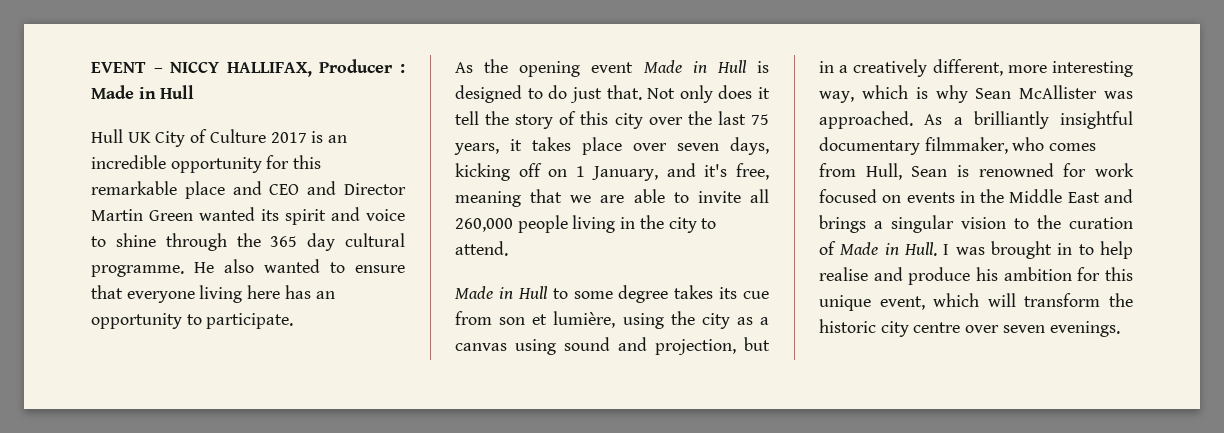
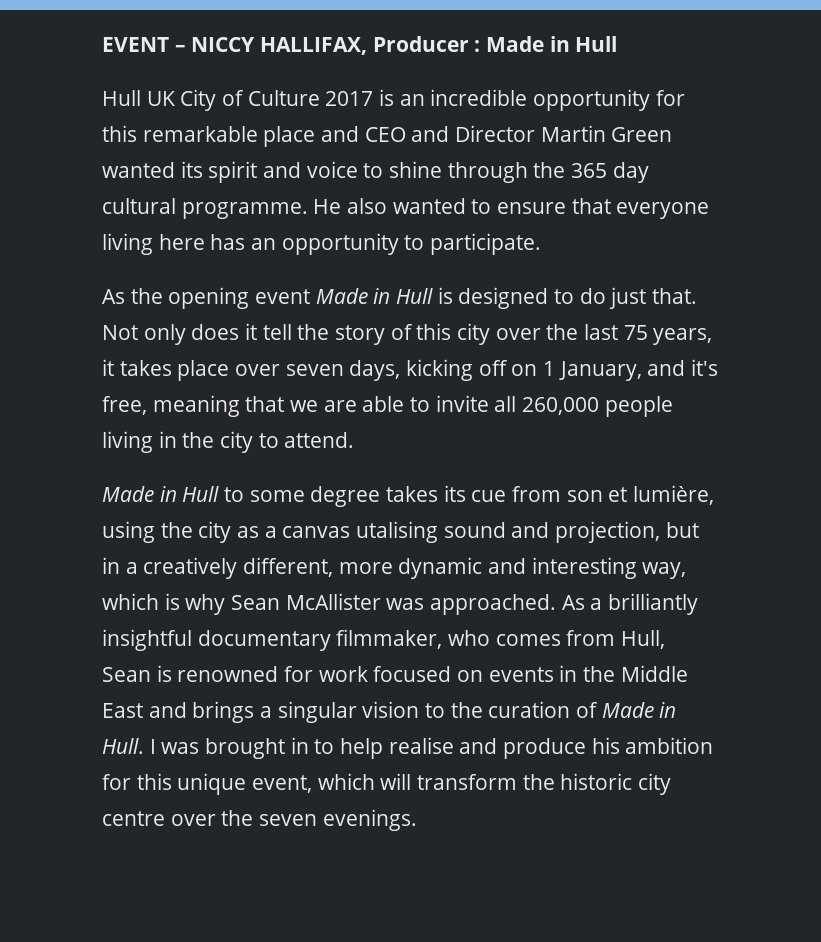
[515,339,556,355] using -> [356,521,439,543] utalising
(1047, 69) none -> [398,557,527,579] dynamic and
(1000, 329) none -> [221,810,254,826] the

